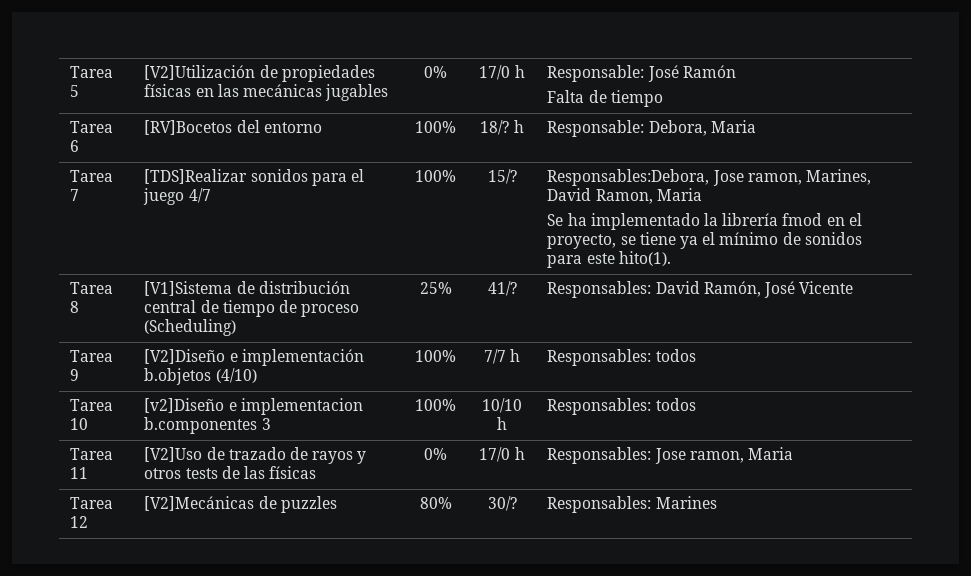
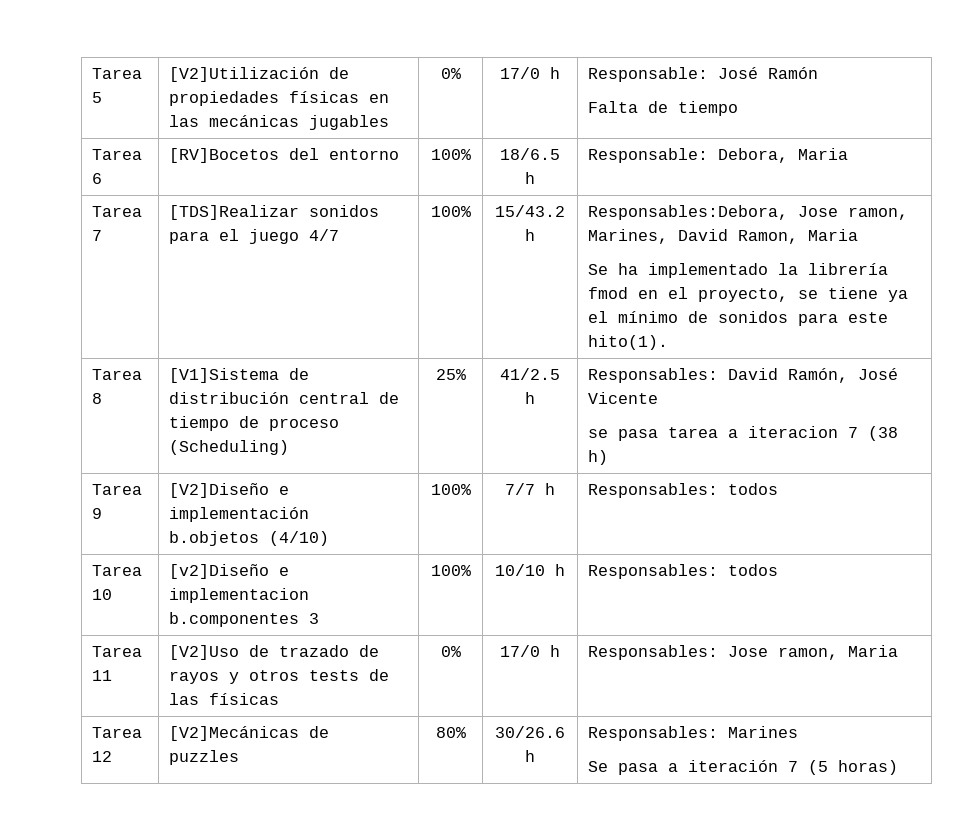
[480,120,510,135] 18/? -> [500,148,560,160] 18/6.5
[487,169,517,184] 15/? -> [495,205,565,217] [525,229,535,241] 15/43.2 h
[487,281,517,296] 41/? -> [500,368,560,380] [525,392,535,404] 41/2.5 h
(854, 287) none -> [588,426,899,441] [588,450,609,465] // se pasa tarea a iteracion 7 (38 h)
[487,496,517,511] 30/? -> [495,726,565,738] [525,750,535,762] 30/26.6 h
(717, 502) none -> [588,760,899,775] // Se pasa a iteración 7 (5 horas)

